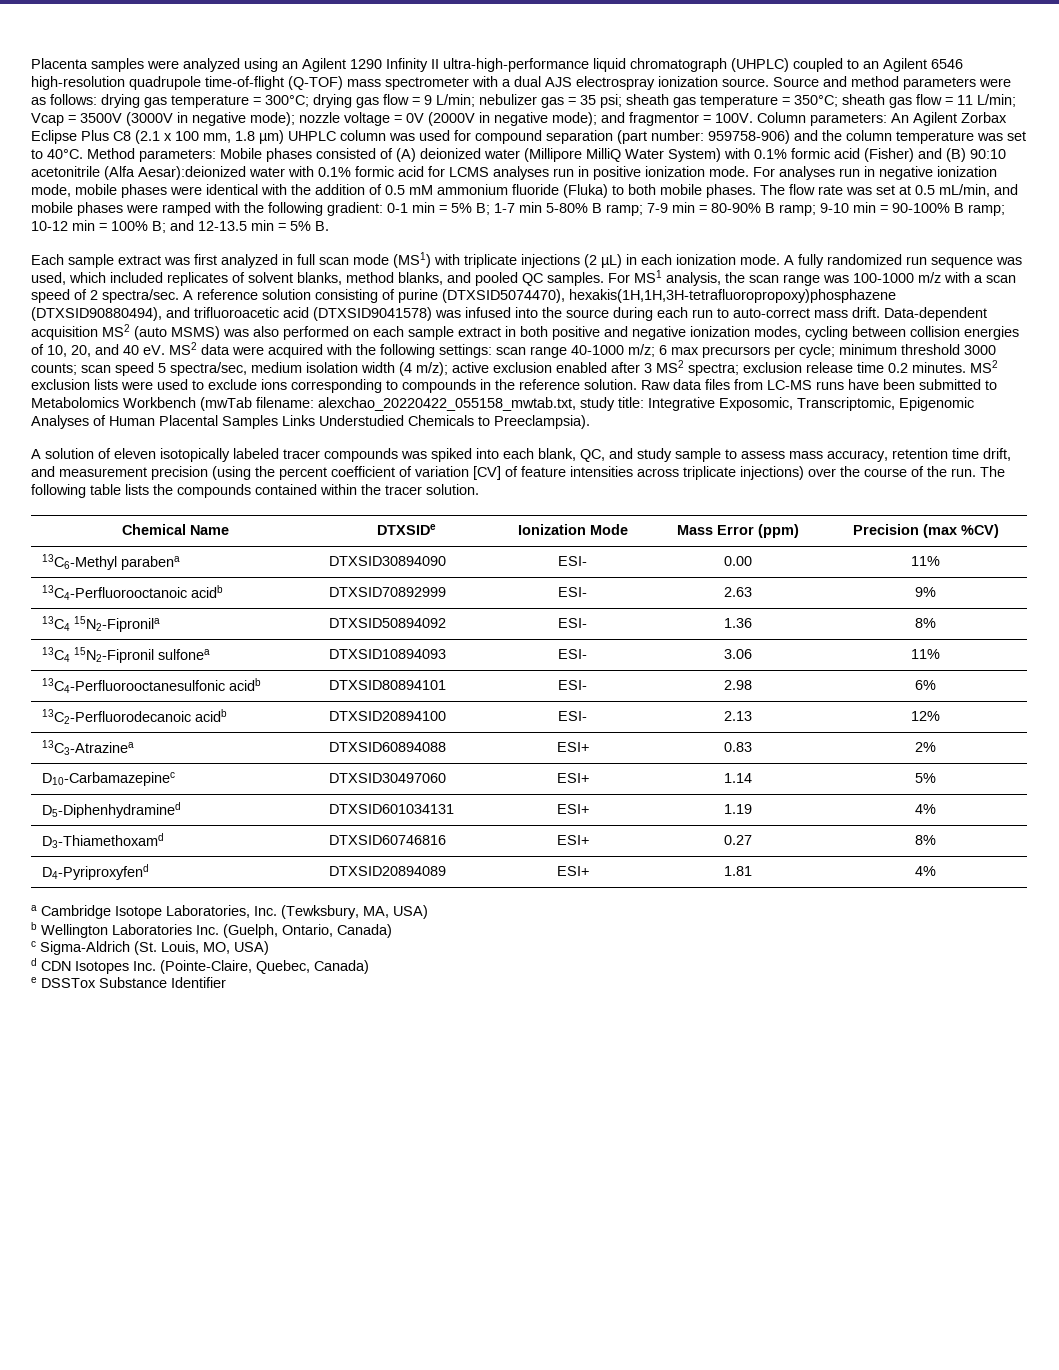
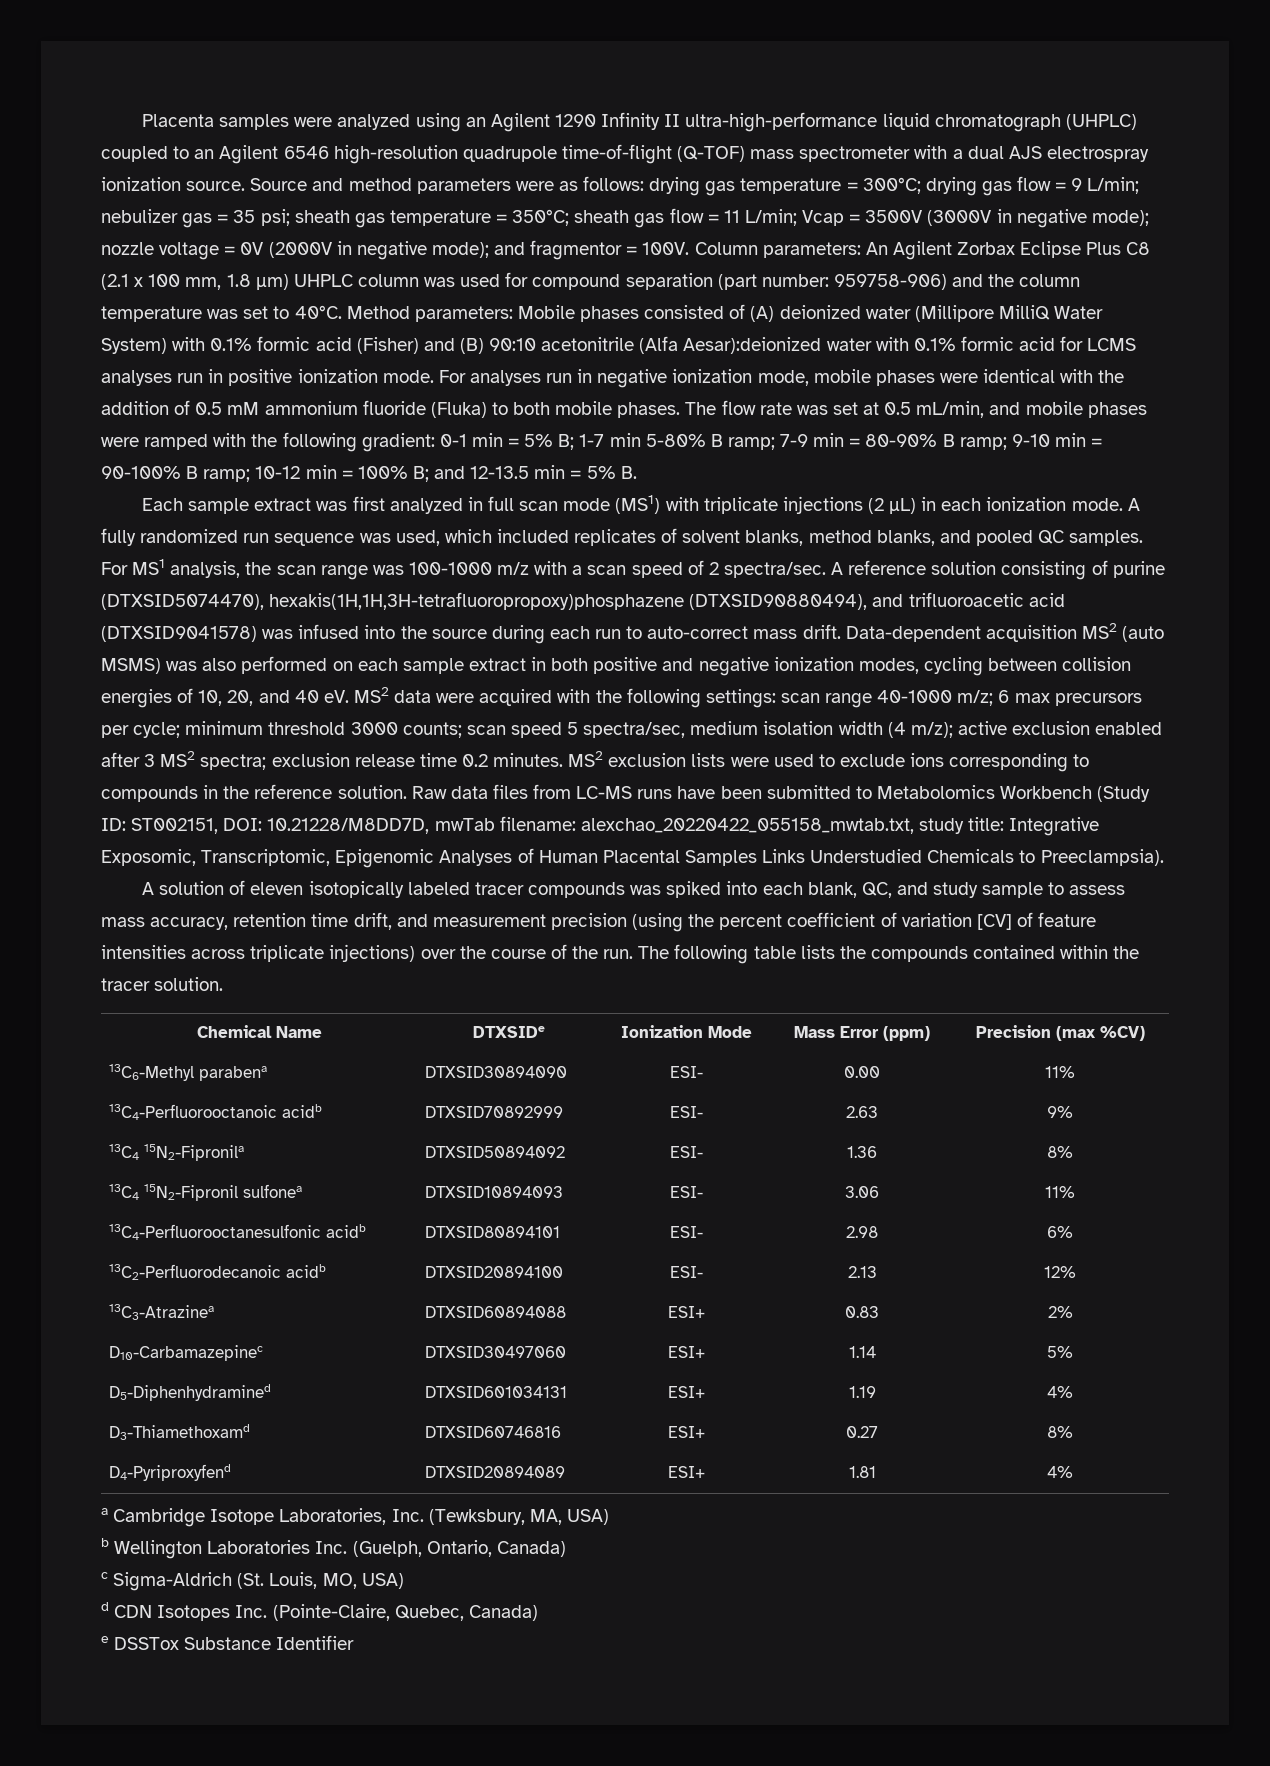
[200,397,252,411] (mwTab -> [1097,786,1151,802] [101,818,495,834] (Study ID: ST002151, DOI: 10.21228/M8DD7D, mwTab

